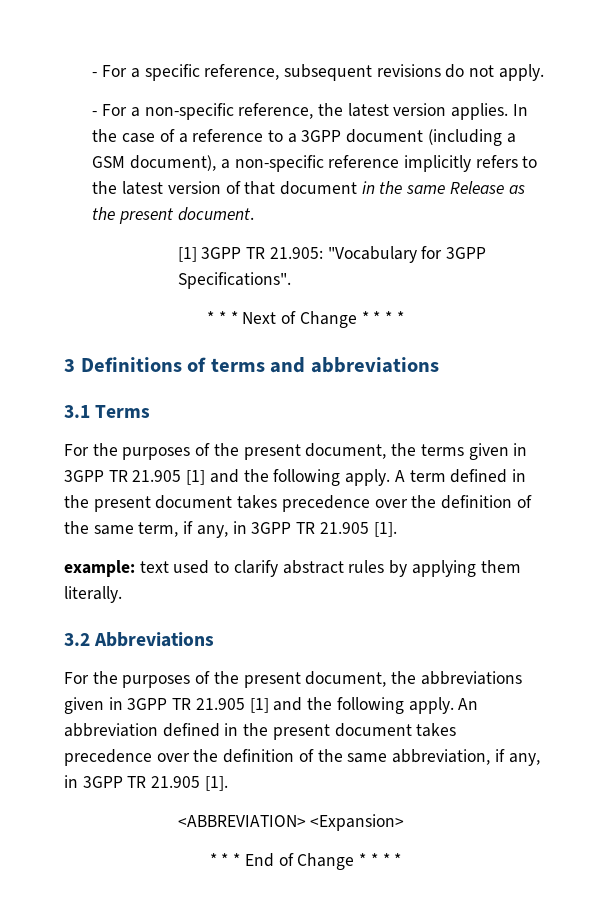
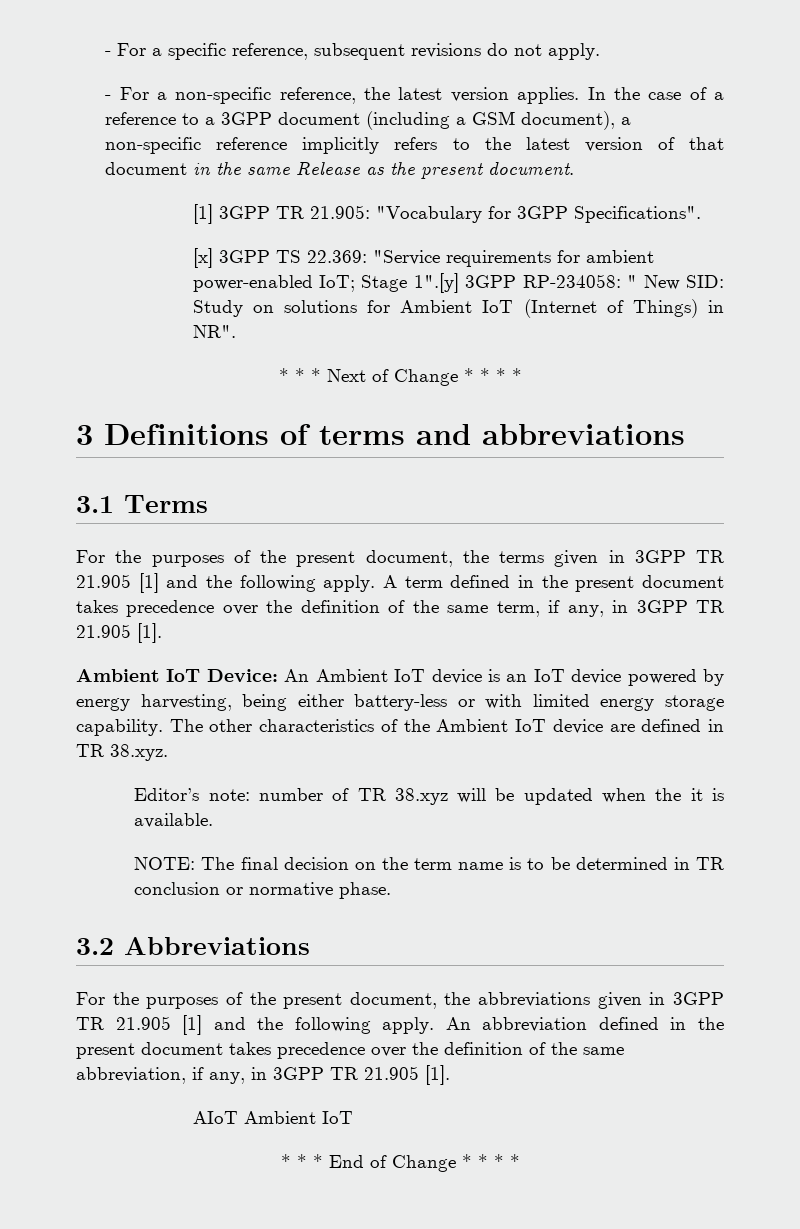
(291, 280) none -> [192,248,654,268] [192,273,724,293] [192,299,725,318] [192,325,236,338] // [x] 3GPP TS 22.369: "Service requirements for ambient power-enabled IoT; Stage 1".[y] 3GPP RP-234058: " New SID: Study on solutions for Ambient IoT (Internet of Things) in NR".
[64,560,521,577] [64,586,122,603] example: text used to clarify abstract rules by applying them literally. -> [76,669,724,686] [76,694,724,711] [76,719,725,736] [76,744,168,761] [134,788,724,805] [134,813,214,828] [134,857,725,870] [134,882,392,899] Ambient IoT Device: An Ambient IoT device is an IoT device powered by energy harvesting, being either battery-less or with limited energy storage capability. The other characteristics of the Ambient IoT device are defined in TR 38.xyz. // Editor’s note: number of TR 38.xyz will be updated when the it is available. // NOTE: The final decision on the term name is to be determined in TR conclusion or normative phase.
[177,814,405,831] <ABBREVIATION> <Expansion> -> [192,1111,353,1124] AIoT Ambient IoT

